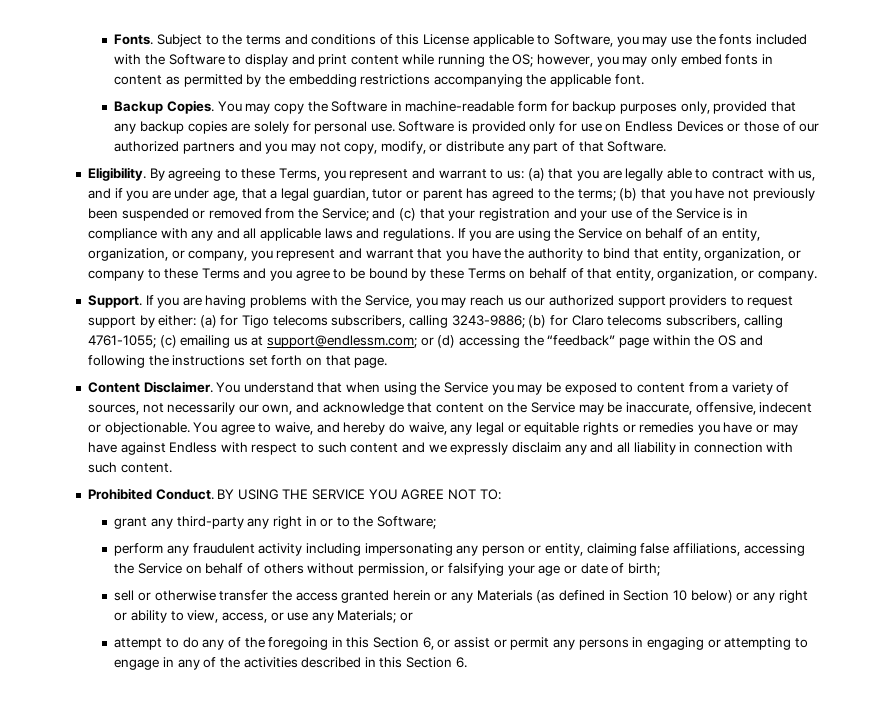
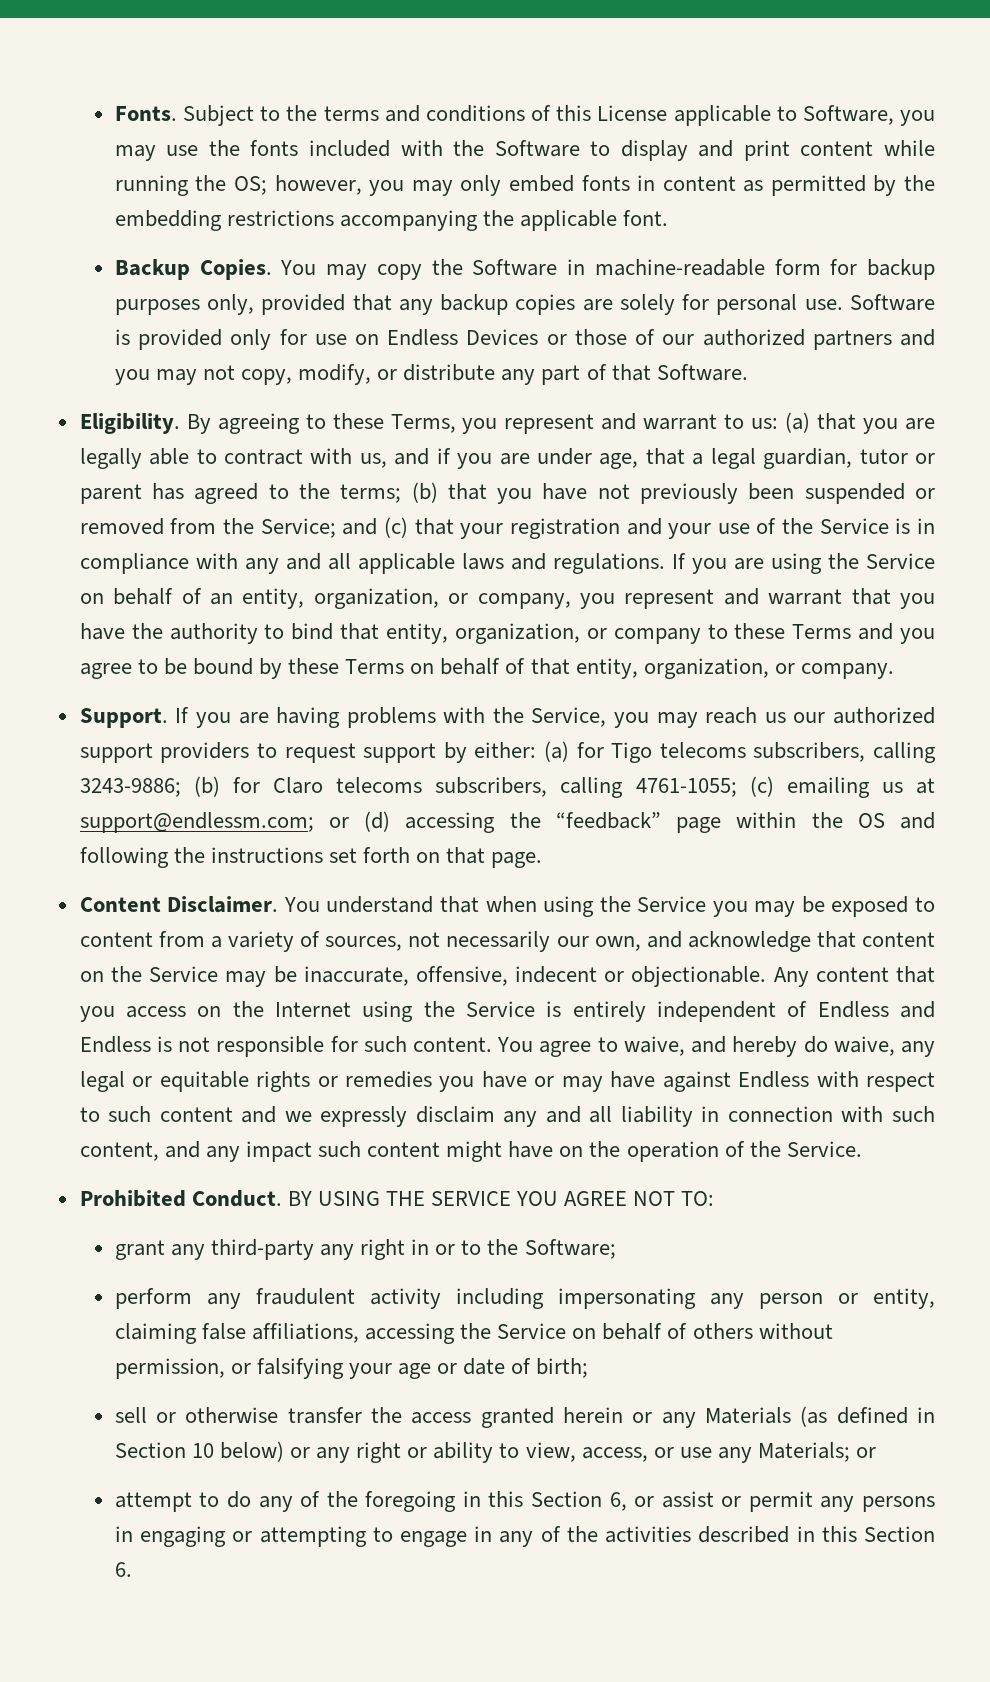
(190, 428) none -> [773,966,935,987] [79,1001,936,1022] [79,1036,493,1057] Any content that you access on the Internet using the Service is entirely independent of Endless and Endless is not responsible for such content.
[120,463,172,473] content. -> [79,1141,862,1162] content, and any impact such content might have on the operation of the Service.

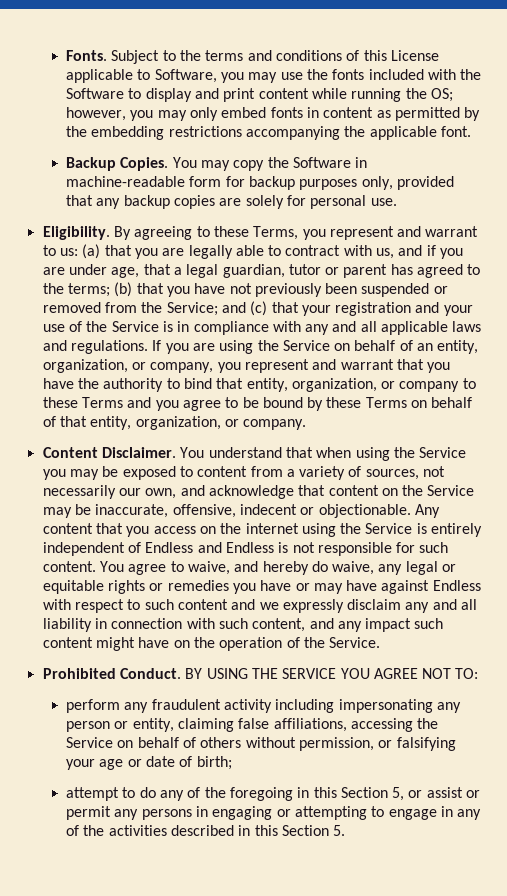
[849,294,935,311] [114,329,936,350] [114,364,748,385] Software is provided only for use on Endless Devices or those of our authorized partners and you may not copy, modify, or distribute any part of that Software. -> (397, 202) none
[79,707,935,728] [79,741,936,763] [79,776,936,798] [79,811,936,833] [79,847,543,868] // Support. If you are having problems with the Service, you may reach us our authorized support providers to request support by either: (a) for Tigo telecoms subscribers, calling 3243-9886; (b) for Claro telecoms subscribers, calling 4761-1055; (c) emailing us at support@endlessm.com; or (d) accessing the “feedback” page within the OS and following the instructions set forth on that page. -> (307, 424) none
[275,1002,352,1017] Internet -> [245,523,299,534] internet
[114,1239,616,1260] // grant any third-party any right in or to the Software; -> (479, 673) none
[114,1406,936,1428] [114,1441,876,1463] // sell or otherwise transfer the access granted herein or any Materials (as defined in Section 10 below) or any right or ability to view, access, or use any Materials; or -> (232, 763) none
[609,1492,627,1511] 6, -> [392,787,405,801] 5,
[114,1562,132,1577] 6. -> [333,825,346,836] 5.

